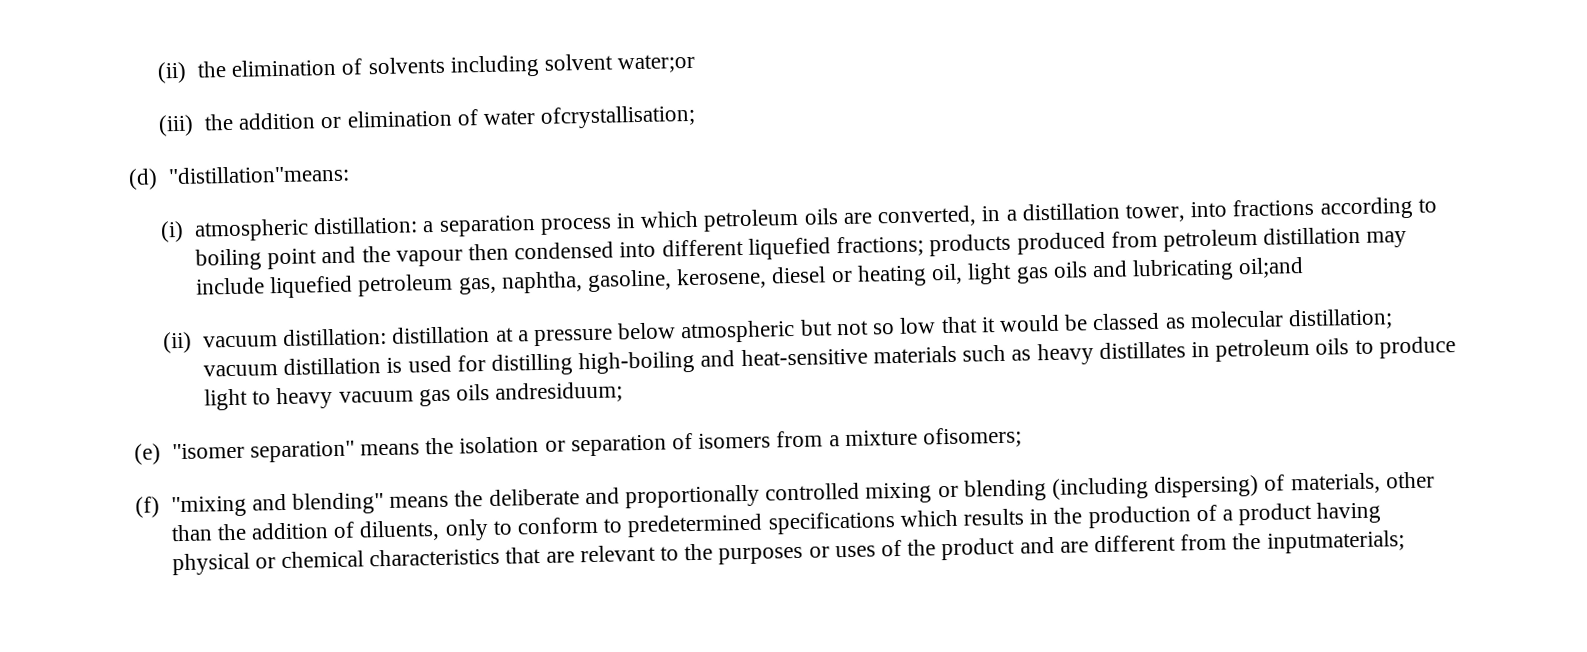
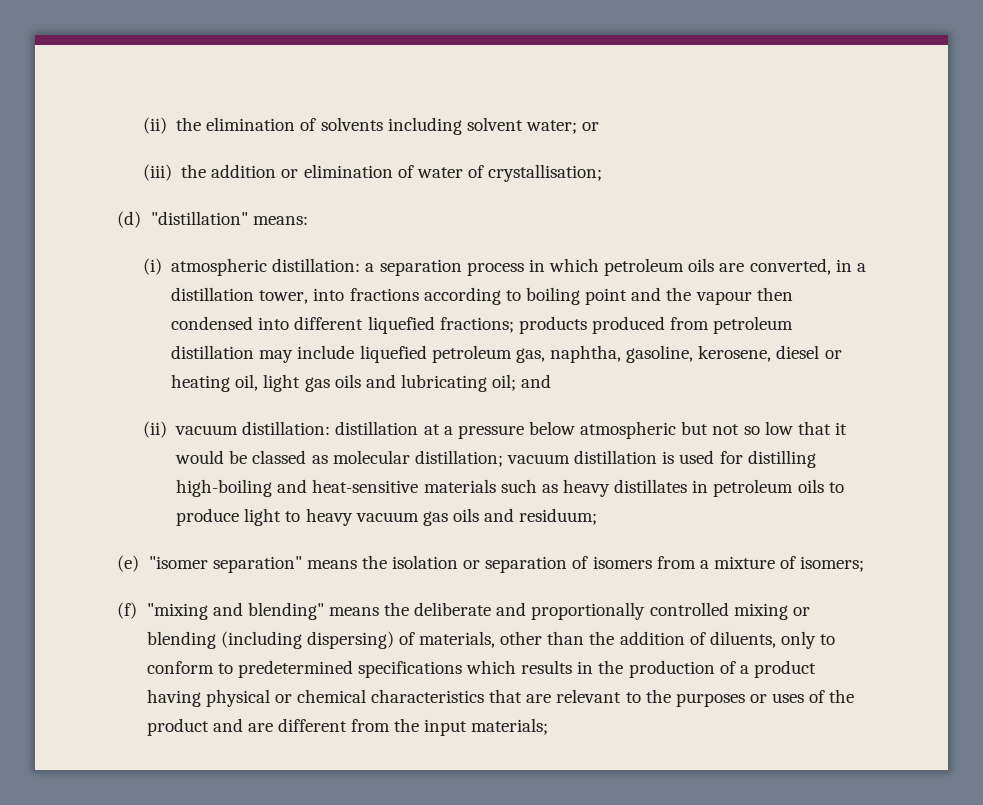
[617,53,697,74] water;or -> [526,120,600,134] water; or
[540,104,697,129] ofcrystallisation; -> [468,164,603,182] of crystallisation;
[167,164,350,185] "distillation"means: -> [150,211,308,225] "distillation" means:
[1238,257,1305,279] oil;and -> [492,374,552,391] oil; and
[495,381,624,404] andresiduum; -> [484,508,598,525] and residuum;
[923,426,1023,449] ofisomers; -> [780,556,865,572] of isomers;
[1266,530,1405,554] inputmaterials; -> [424,718,549,736] input materials;

